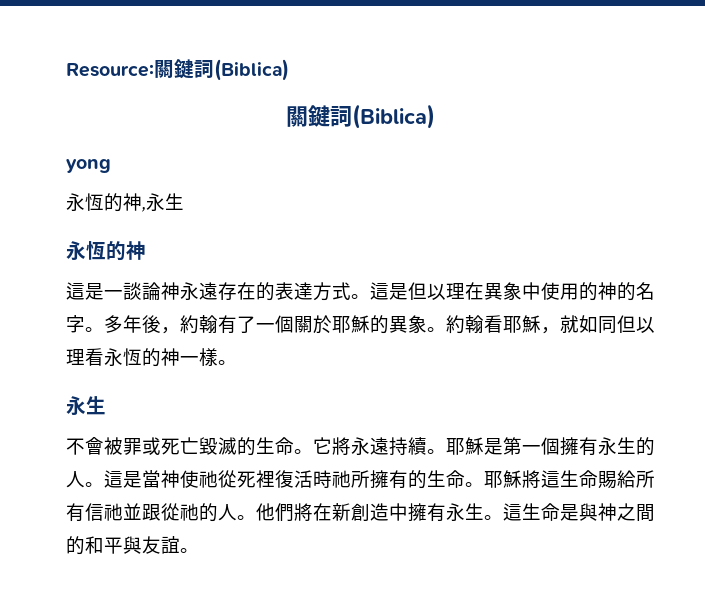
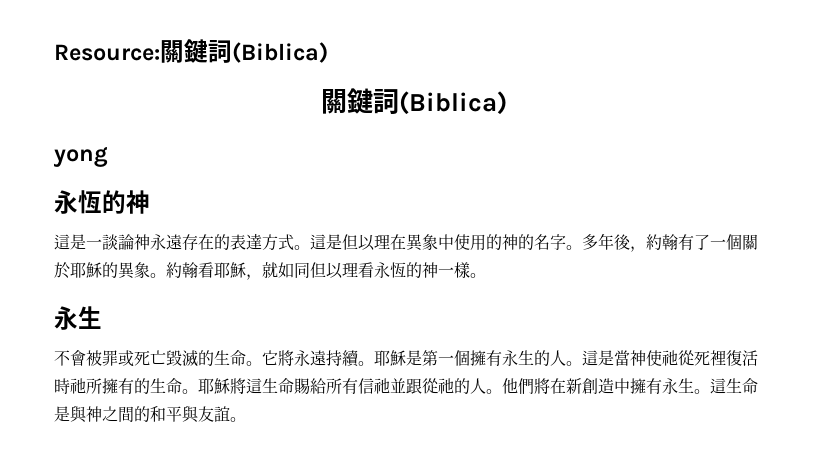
[66,193,184,212] // 永恆的神,永生 -> (108, 156) none

